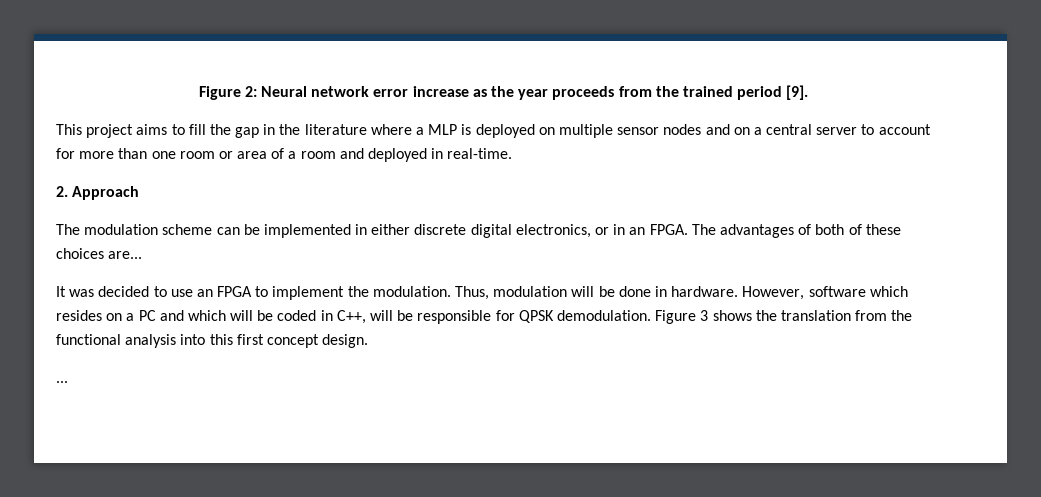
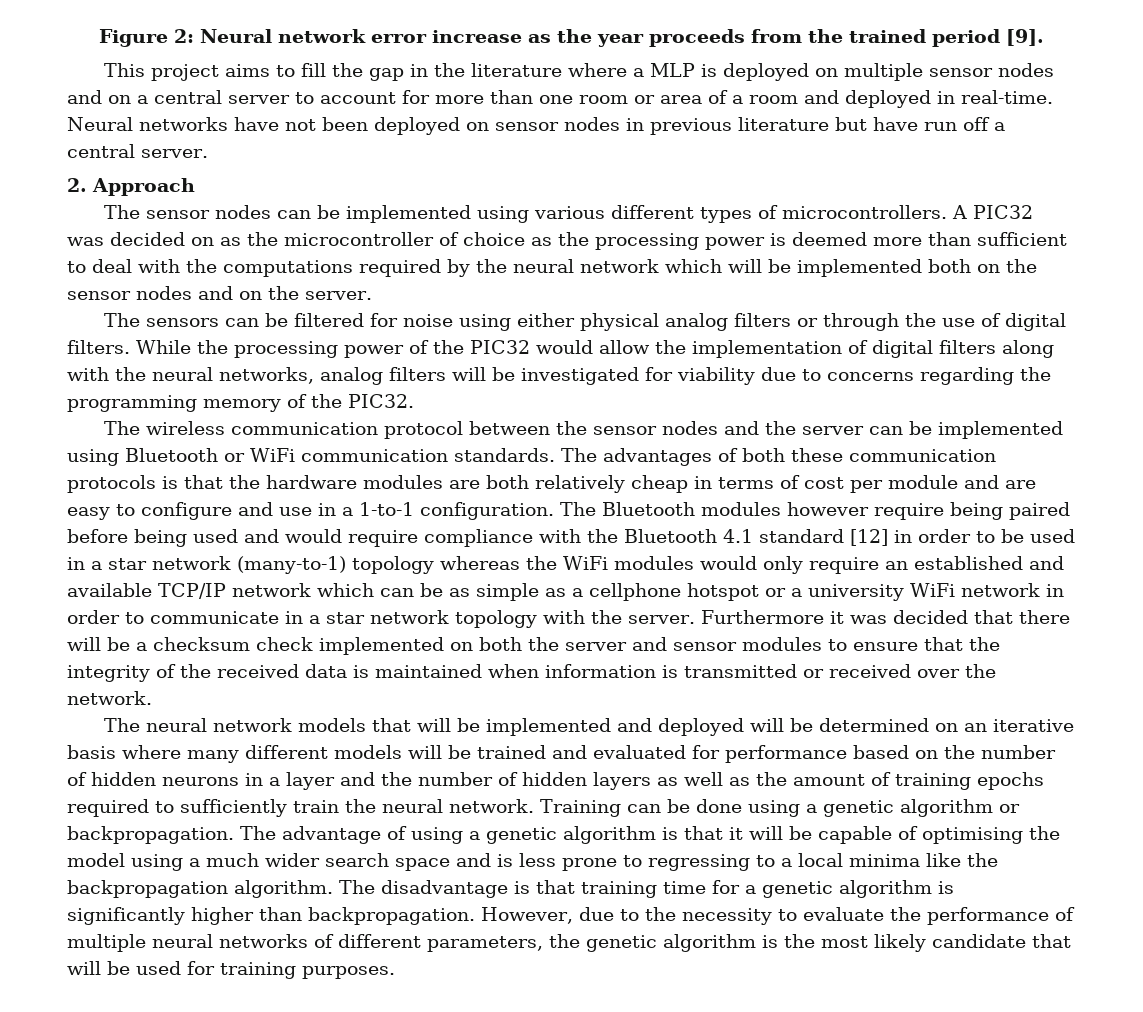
(513, 153) none -> [67,117,1005,135] [67,144,208,158] Neural networks have not been deployed on sensor nodes in previous literature but have run off a central server.
[84,224,901,238] [56,248,143,259] [56,286,908,300] [56,310,913,324] [56,334,369,348] [56,381,68,383] modulation scheme can be implemented in either discrete digital electronics, or in an FPGA. The advantages of both of these choices are... // It was decided to use an FPGA to implement the modulation. Thus, modulation will be done in hardware. However, software which resides on a PC and which will be coded in C++, will be responsible for QPSK demodulation. Figure 3 shows the translation from the functional analysis into this first concept design. // ... -> [146,205,1034,223] [67,232,1067,250] [67,259,1037,277] [67,286,372,300] [104,313,1067,331] [67,340,1054,358] [67,367,1051,385] [67,394,414,412] [104,421,1064,439] [67,448,996,466] [67,475,1036,493] [67,502,1070,520] [67,529,1075,547] [67,556,1064,574] [67,583,1064,601] [67,610,1070,628] [67,637,1000,655] [67,664,996,682] [67,691,152,705] [104,718,1075,736] [67,745,1056,763] [67,772,1044,790] [67,799,1020,817] [67,826,1060,844] [67,853,998,871] [67,880,954,898] [67,907,1075,925] [67,934,1071,952] [67,961,395,979] sensor nodes can be implemented using various different types of microcontrollers. A PIC32 was decided on as the microcontroller of choice as the processing power is deemed more than sufficient to deal with the computations required by the neural network which will be implemented both on the sensor nodes and on the server. // The sensors can be filtered for noise using either physical analog filters or through the use of digital filters. While the processing power of the PIC32 would allow the implementation of digital filters along with the neural networks, analog filters will be investigated for viability due to concerns regarding the programming memory of the PIC32. // The wireless communication protocol between the sensor nodes and the server can be implemented using Bluetooth or WiFi communication standards. The advantages of both these communication protocols is that the hardware modules are both relatively cheap in terms of cost per module and are easy to configure and use in a 1-to-1 configuration. The Bluetooth modules however require being paired before being used and would require compliance with the Bluetooth 4.1 standard [12] in order to be used in a star network (many-to-1) topology whereas the WiFi modules would only require an established and available TCP/IP network which can be as simple as a cellphone hotspot or a university WiFi network in order to communicate in a star network topology with the server. Furthermore it was decided that there will be a checksum check implemented on both the server and sensor modules to ensure that the integrity of the received data is maintained when information is transmitted or received over the network. // The neural network models that will be implemented and deployed will be determined on an iterative basis where many different models will be trained and evaluated for performance based on the number of hidden neurons in a layer and the number of hidden layers as well as the amount of training epochs required to sufficiently train the neural network. Training can be done using a genetic algorithm or backpropagation. The advantage of using a genetic algorithm is that it will be capable of optimising the model using a much wider search space and is less prone to regressing to a local minima like the backpropagation algorithm. The disadvantage is that training time for a genetic algorithm is significantly higher than backpropagation. However, due to the necessity to evaluate the performance of multiple neural networks of different parameters, the genetic algorithm is the most likely candidate that will be used for training purposes.

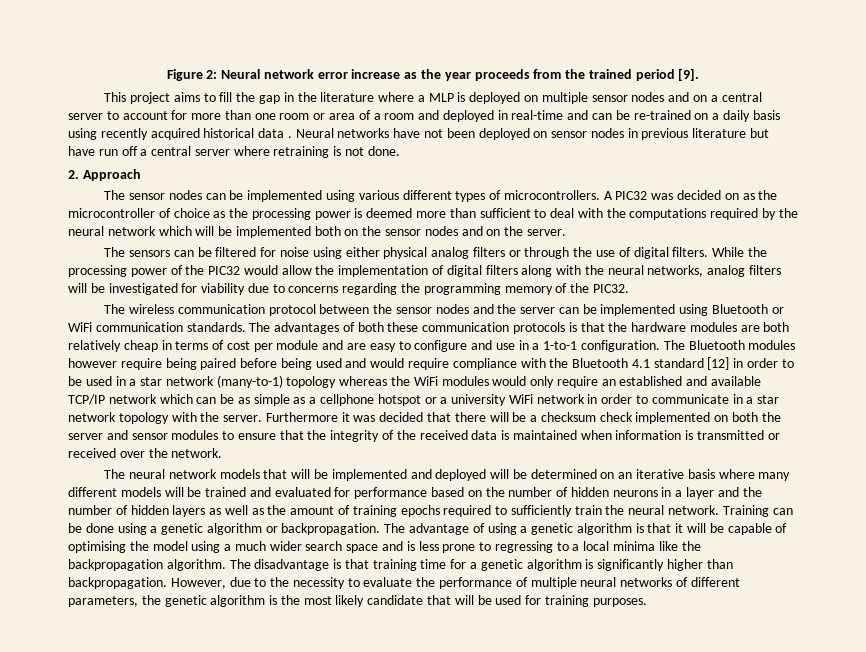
[961,90,1053,104] real-time. -> [511,110,780,122] [68,128,292,140] real-time and can be re-trained on a daily basis using recently acquired historical data .
[141,149,208,158] server. -> [194,146,400,158] server where retraining is not done.

